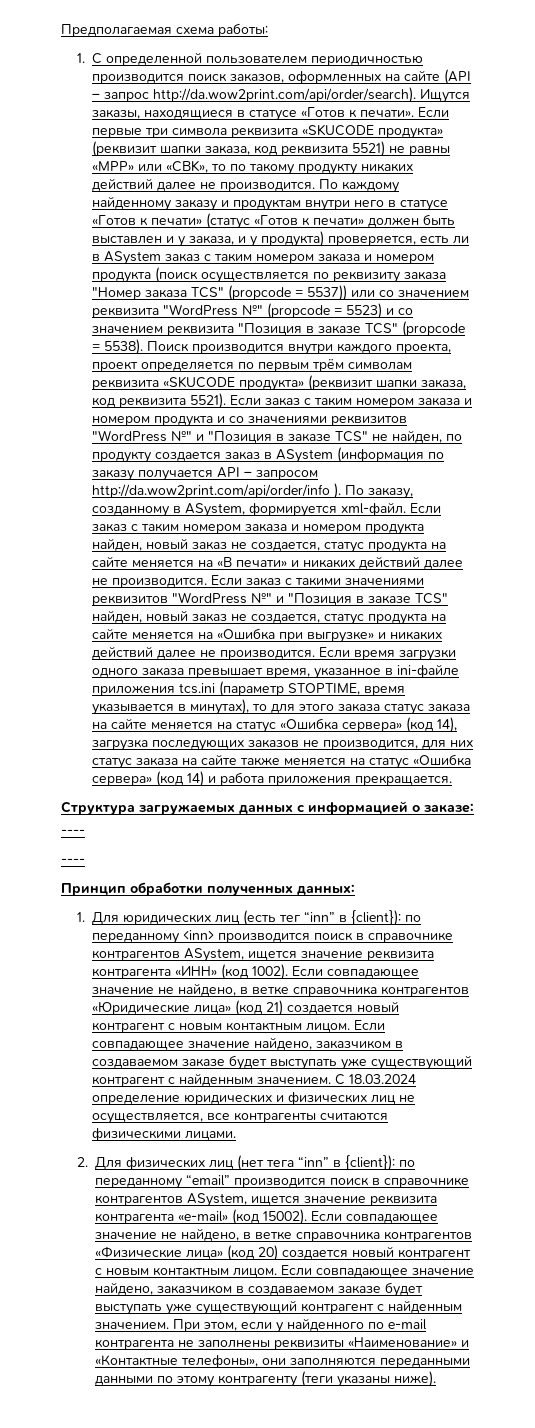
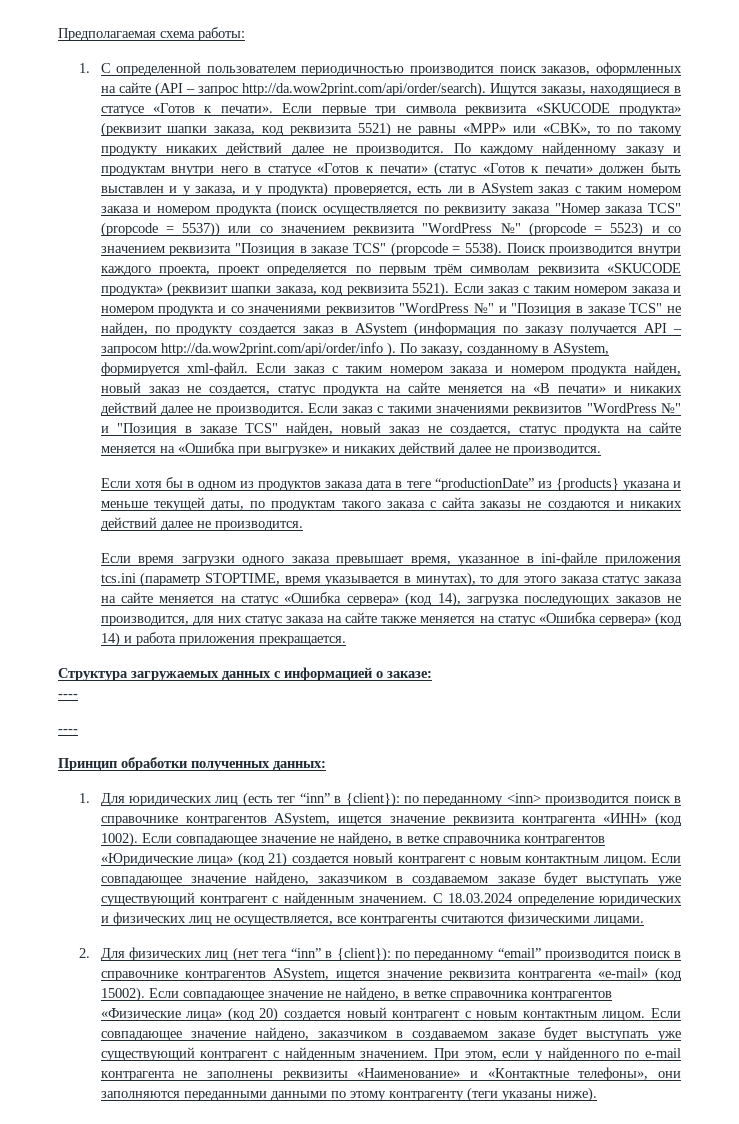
(316, 655) none -> [100,477,682,491] [100,497,682,511] [100,517,303,531] // Если хотя бы в одном из продуктов заказа дата в теге “productionDate” из {products} указана и меньше текущей даты, по продуктам такого заказа с сайта заказы не создаются и никаких действий далее не производится. //

